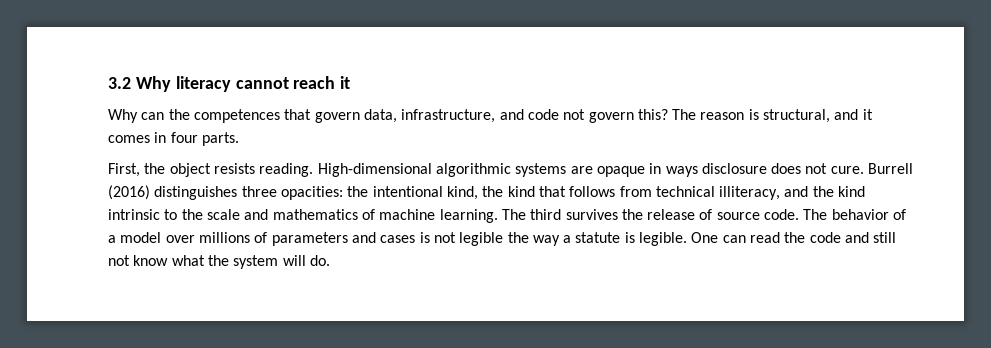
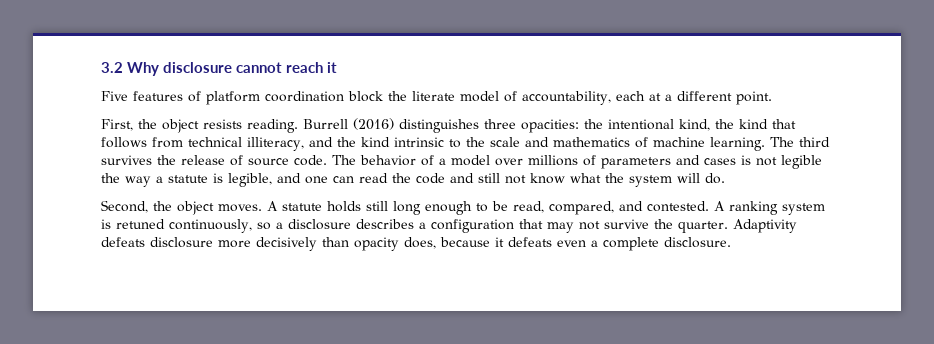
[175,76,231,92] literacy -> [163,62,233,73] disclosure
[108,109,873,123] [108,132,239,146] Why can the competences that govern data, infrastructure, and code not govern this? The reason is structural, and it comes in four parts. -> [101,91,772,105] Five features of platform coordination block the literate model of accountability, each at a different point.
[317,163,864,177] High-dimensional algorithmic systems are opaque in ways disclosure does not cure. -> (298, 126) none
[639,232,719,246] legible. One -> [228,173,328,187] legible, and one
(330, 260) none -> [101,200,825,215] [101,219,797,233] [101,237,731,251] // Second, the object moves. A statute holds still long enough to be read, compared, and contested. A ranking system is retuned continuously, so a disclosure describes a configuration that may not survive the quarter. Adaptivity defeats disclosure more decisively than opacity does, because it defeats even a complete disclosure.

